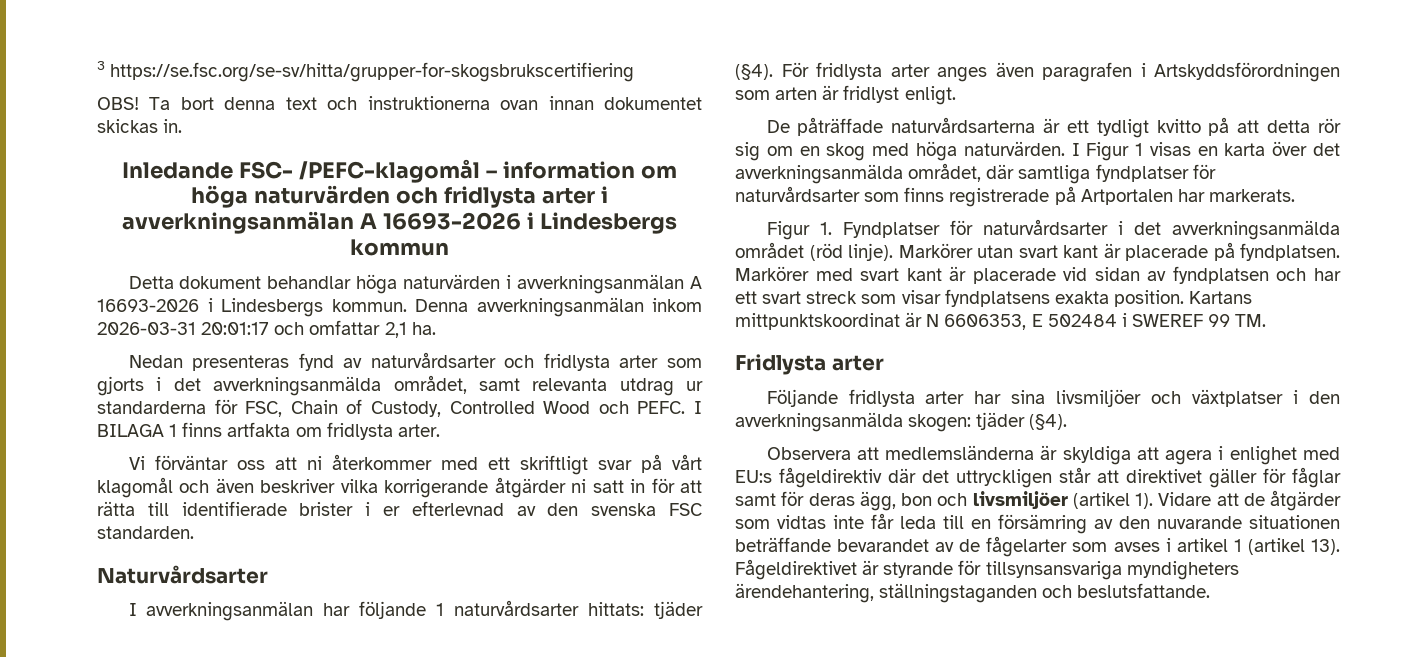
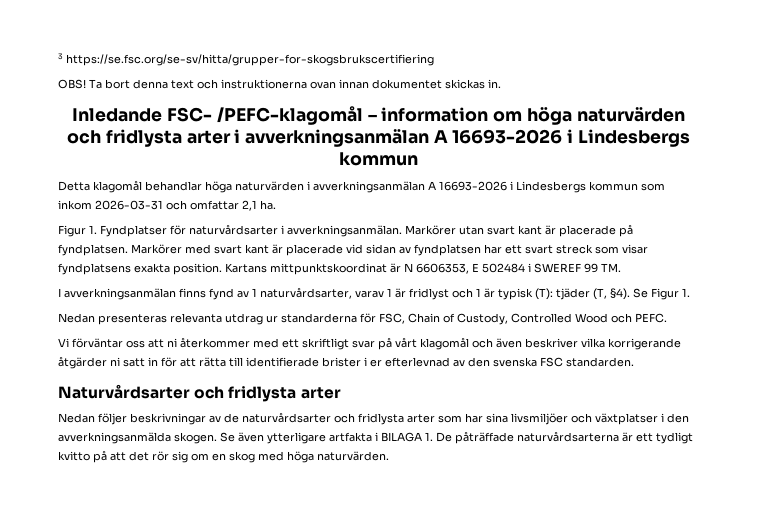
[179,276,262,289] dokument -> [93,180,142,193] klagomål
[331,297,644,317] kommun. Denna avverkningsanmälan -> [589,181,665,191] kommun som
[201,322,270,335] 20:01:17 -> (163, 205) none
[128,352,703,371] [97,375,520,396] Nedan presenteras fynd av naturvårdsarter och fridlysta arter som gjorts i det avverkningsanmälda området, samt -> [58,224,633,237] [58,244,648,256] [58,263,621,275] [58,287,690,300] [58,313,167,325] Figur 1. Fyndplatser för naturvårdsarter i avverkningsanmälan. Markörer utan svart kant är placerade på fyndplatsen. Markörer med svart kant är placerade vid sidan av fyndplatsen har ett svart streck som visar fyndplatsens exakta position. Kartans mittpunktskoordinat är N 6606353, E 502484 i SWEREF 99 TM. // I avverkningsanmälan finns fynd av 1 naturvårdsarter, varav 1 är fridlyst och 1 är typisk (T): tjäder (T, §4). Se Figur 1. // Nedan presenteras
[694,401,703,414] [97,422,440,440] I BILAGA 1 finns artfakta om fridlysta arter. -> (667, 318) none
[128,600,703,621] [735,62,1340,82] [735,85,956,105] // I avverkningsanmälan har följande 1 naturvårdsarter hittats: tjäder (§4). För fridlysta arter anges även paragrafen i Artskyddsförordningen som arten är fridlyst enligt. // -> [194,386,341,402] [58,412,689,425] [58,432,433,444] och fridlysta arter // Nedan följer beskrivningar av de naturvårdsarter och fridlysta arter som har sina livsmiljöer och växtplatser i den avverkningsanmälda skogen. Se även ytterligare artfakta i BILAGA 1.
[1267,120,1311,133] detta -> [129,451,149,461] det
[1071,141,1340,161] [735,163,1216,184] [735,186,1295,207] [766,219,1340,240] [735,242,1340,261] [735,266,1341,284] [735,289,1253,307] [735,312,1267,330] [735,354,884,375] [766,389,1340,407] [735,412,1068,432] [766,445,1340,465] [735,467,1341,488] [735,490,1341,511] [735,513,1340,534] [735,536,1340,557] [735,559,1239,580] [735,583,1211,603] I Figur 1 visas en karta över det avverkningsanmälda området, där samtliga fyndplatser för naturvårdsarter som finns registrerade på Artportalen har markerats. // Figur 1. Fyndplatser för naturvårdsarter i det avverkningsanmälda området (röd linje). Markörer utan svart kant är placerade på fyndplatsen. Markörer med svart kant är placerade vid sidan av fyndplatsen och har ett svart streck som visar fyndplatsens exakta position. Kartans mittpunktskoordinat är N 6606353, E 502484 i SWEREF 99 TM. // Fridlysta arter // Följande fridlysta arter har sina livsmiljöer och växtplatser i den avverkningsanmälda skogen: tjäder (§4). // Observera att medlemsländerna är skyldiga att agera i enlighet med EU:s fågeldirektiv där det uttryckligen står att direktivet gäller för fåglar samt för deras ägg, bon och livsmiljöer (artikel 1). Vidare att de åtgärder som vidtas inte får leda till en försämring av den nuvarande situationen beträffande bevarandet av de fågelarter som avses i artikel 1 (artikel 13). Fågeldirektivet är styrande för tillsynsansvariga myndigheters ärendehantering, ställningstaganden och beslutsfattande. -> (389, 456) none

